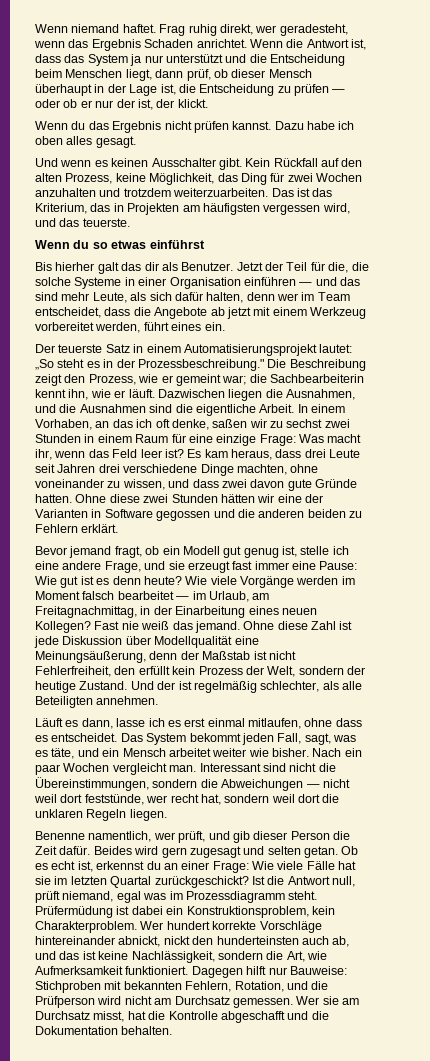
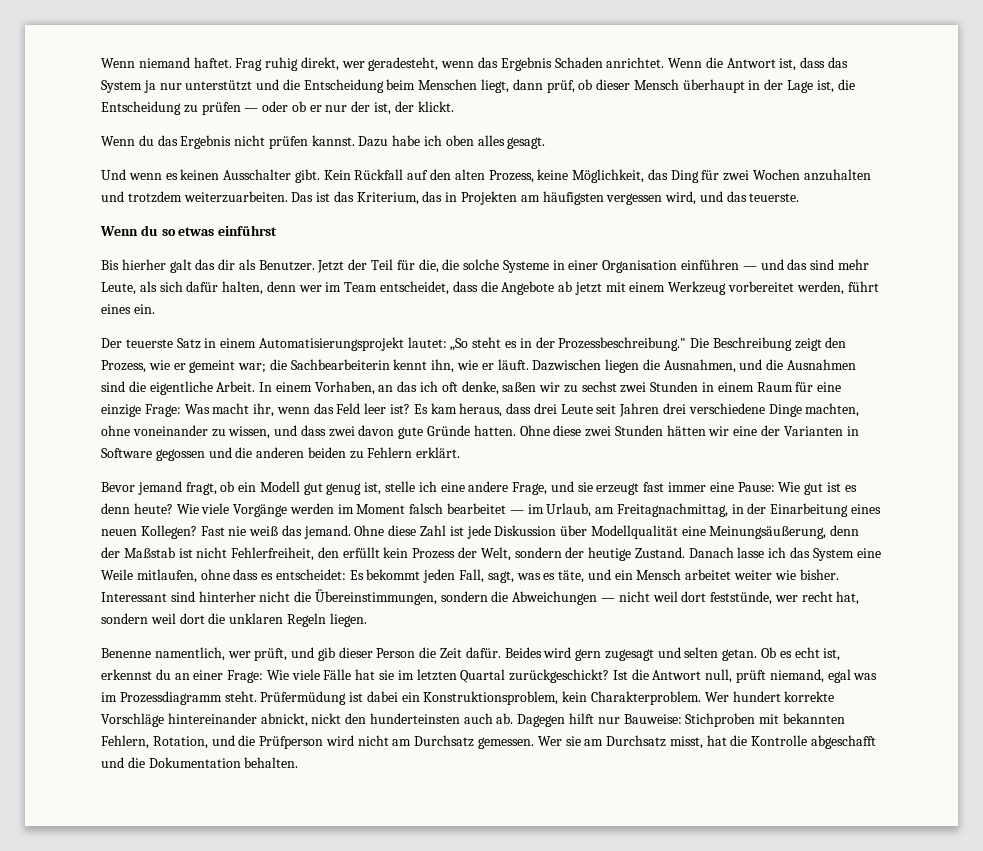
[130,681,362,693] [35,696,159,708] [35,718,245,729] Und der ist regelmäßig schlechter, als alle Beteiligten annehmen. // Läuft es dann, lasse ich es erst einmal -> [688,547,881,561] [101,569,133,580] Danach lasse ich das System eine Weile
[51,733,187,745] entscheidet. Das System -> [275,569,364,580] entscheidet: Es
[312,748,362,757] [35,763,197,775] Nach ein paar Wochen vergleicht man. -> (839, 574) none
(286, 767) none -> [198,591,256,602] hinterher
[332,936,350,947] [35,951,327,963] [35,966,189,975] ab, und das ist keine Nachlässigkeit, sondern die Art, wie Aufmerksamkeit funktioniert. -> [496,713,514,724] ab.

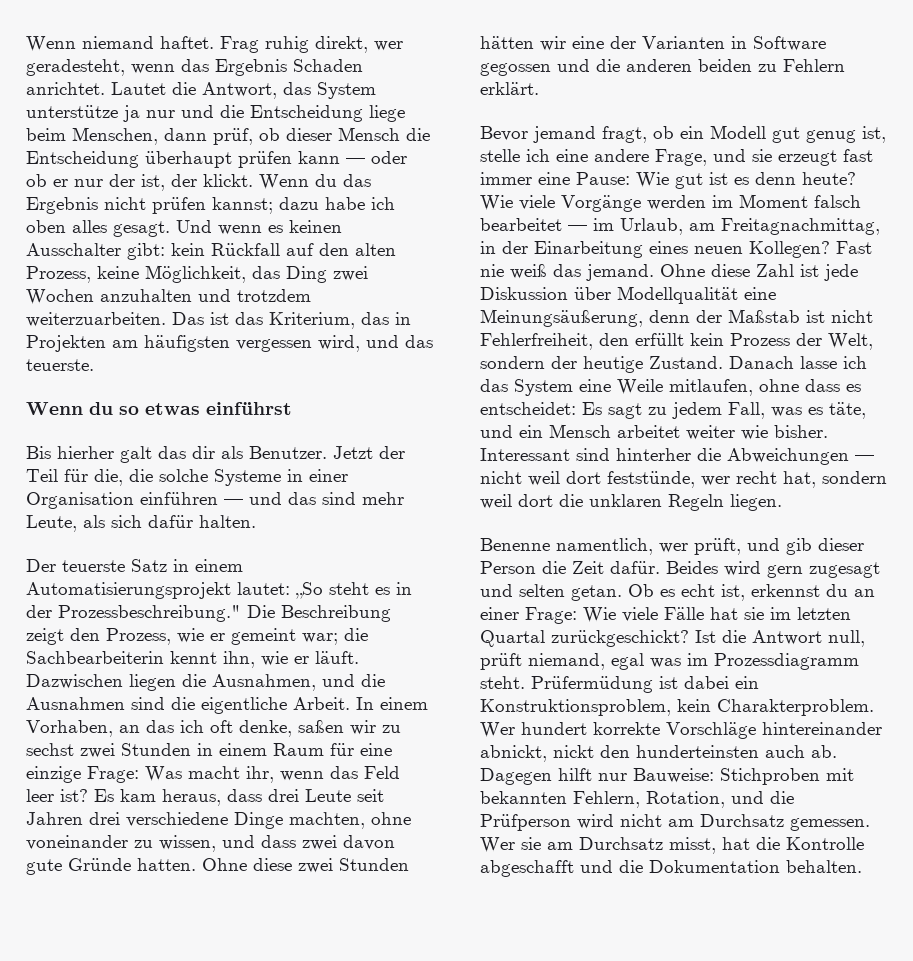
[668,57,849,71] [101,80,142,93] Wenn die Antwort ist, dass das System -> [111,82,376,99] [26,105,118,118] Lautet die Antwort, das System unterstütze
[185,80,253,91] unterstützt -> (175, 114) none
[386,79,510,93] beim Menschen liegt, -> [369,105,405,122] [26,127,158,145] liege beim Menschen,
[682,79,855,93] [101,101,241,115] überhaupt in der Lage ist, die Entscheidung zu prüfen -> [406,128,430,141] [26,151,340,168] die Entscheidung überhaupt prüfen kann
(454, 106) // -> (253, 180) none
[311,135,389,147] kannst. Dazu -> [212,197,319,214] kannst; dazu
(546, 143) // -> (170, 229) none
[294,169,351,183] gibt. Kein -> [127,243,205,260] gibt: kein
[701,170,720,180] für -> (327, 274) none
[222,281,879,295] [101,304,155,314] halten, denn wer im Team entscheidet, dass die Angebote ab jetzt mit einem Werkzeug vorbereitet werden, führt eines ein. -> [199,515,256,528] halten.
[366,569,514,583] bekommt jeden Fall, sagt, -> [608,402,765,419] sagt zu jedem Fall,
[259,589,488,605] nicht die Übereinstimmungen, sondern -> (691, 454) none

